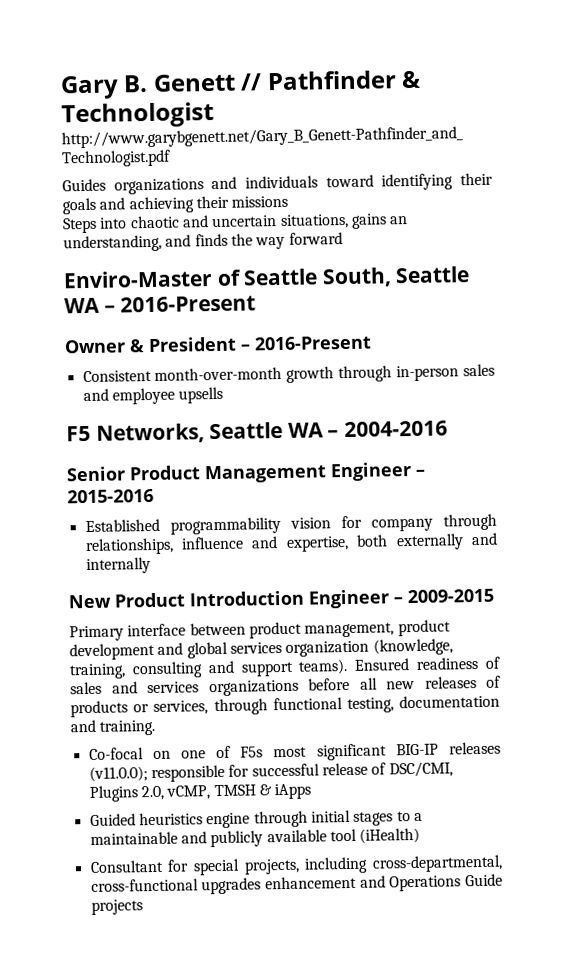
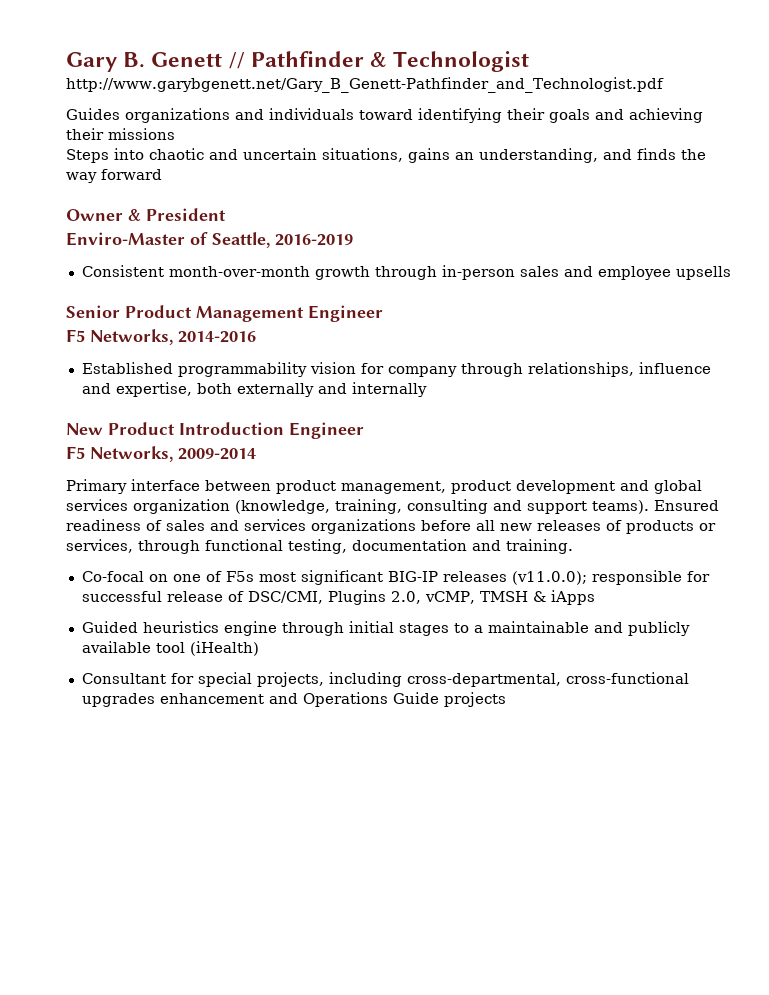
[63,266,471,289] [64,295,257,314] // Enviro-Master of Seattle South, Seattle WA – 2016-Present -> (162, 174) none
[240,335,372,351] – 2016-Present -> [66,232,353,248] // Enviro-Master of Seattle, 2016-2019
[66,420,448,444] // F5 Networks, Seattle WA – 2004-2016 -> (731, 273) none
[415,469,426,476] [67,488,154,504] – 2015-2016 -> [66,329,256,345] // F5 Networks, 2014-2016
[393,588,494,604] – 2009-2015 -> [66,446,256,462] // F5 Networks, 2009-2014

